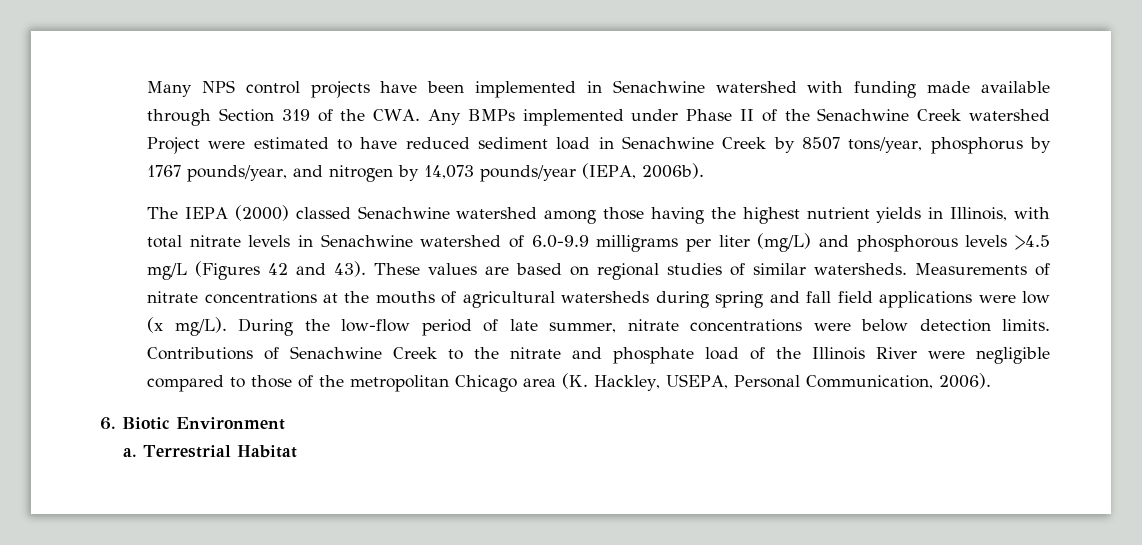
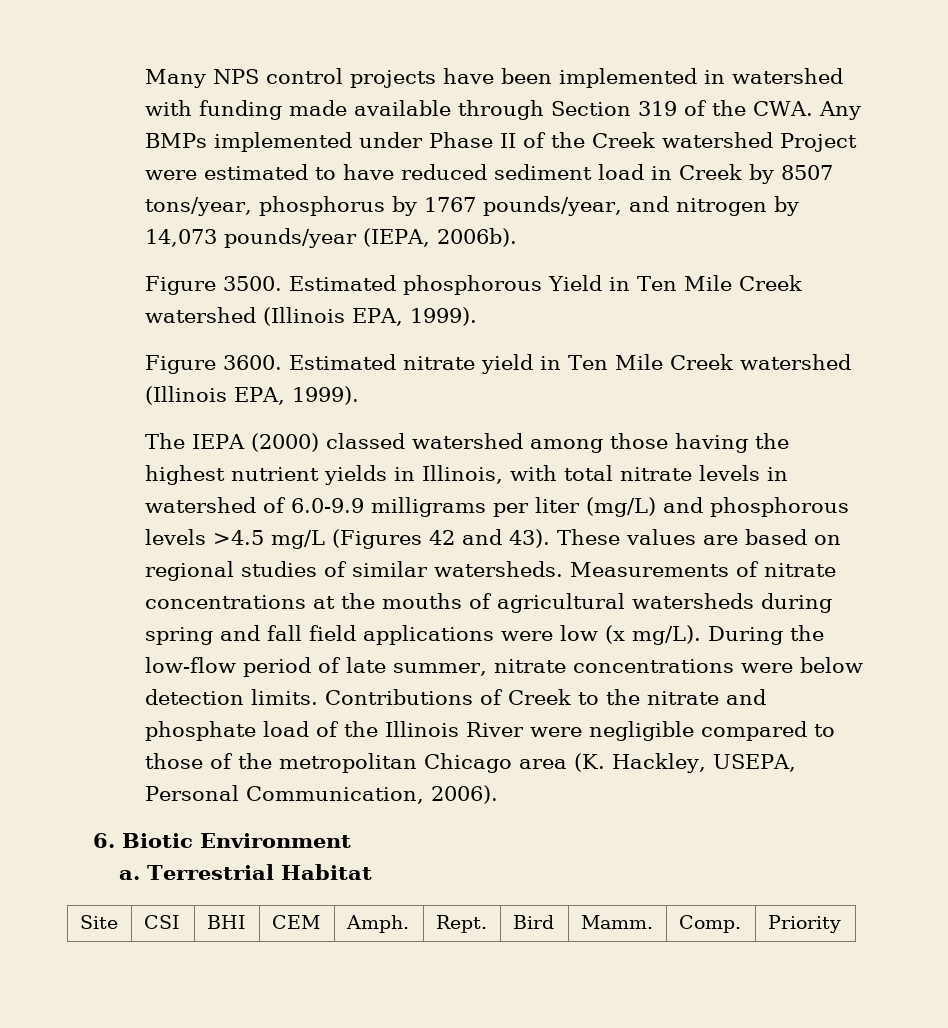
[612,80,705,93] Senachwine -> (725, 77) none
[817,108,910,121] Senachwine -> (585, 140) none
[622,136,715,149] Senachwine -> (672, 173) none
(705, 171) none -> [144,275,802,295] [144,307,477,326] [144,354,851,374] [144,386,359,405] // Figure 3500. Estimated phosphorous Yield in Ten Mile Creek watershed (Illinois EPA, 1999). // Figure 3600. Estimated nitrate yield in Ten Mile Creek watershed (Illinois EPA, 1999).
[357,206,450,219] Senachwine -> (405, 441) none
[320,234,413,247] Senachwine -> (788, 474) none
[290,346,383,359] Senachwine -> (503, 697) none
(298, 451) none -> [79,915,118,929] [143,915,180,929] [206,915,246,929] [271,915,320,929] [345,915,409,933] [435,915,487,933] [512,915,554,929] [580,915,653,929] [678,915,741,933] [767,915,841,933] // Site | CSI | BHI | CEM | Amph. | Rept. | Bird | Mamm. | Comp. | Priority

